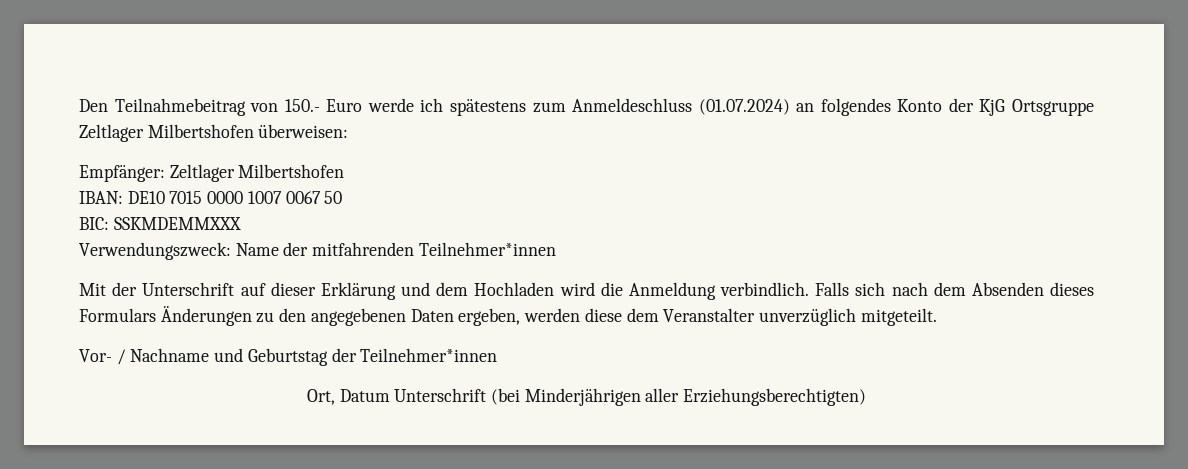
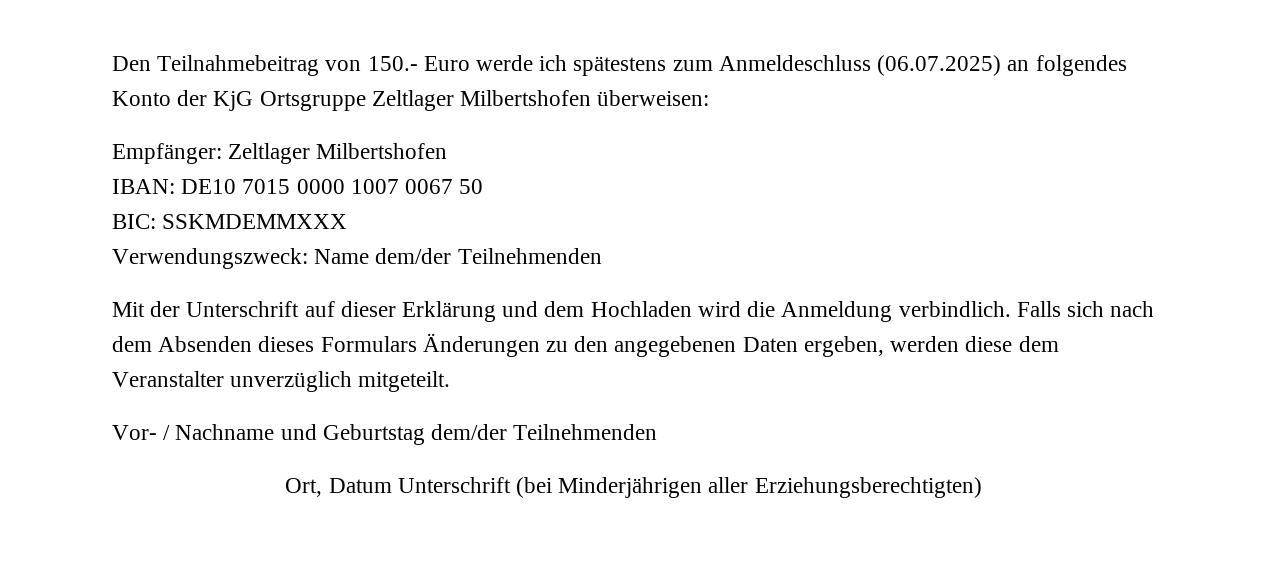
[698,99,790,115] (01.07.2024) -> [877,55,1002,76] (06.07.2025)
[283,242,556,256] der mitfahrenden Teilnehmer*innen -> [375,248,602,264] dem/der Teilnehmenden
[331,348,498,362] der Teilnehmer*innen -> [431,424,658,440] dem/der Teilnehmenden

